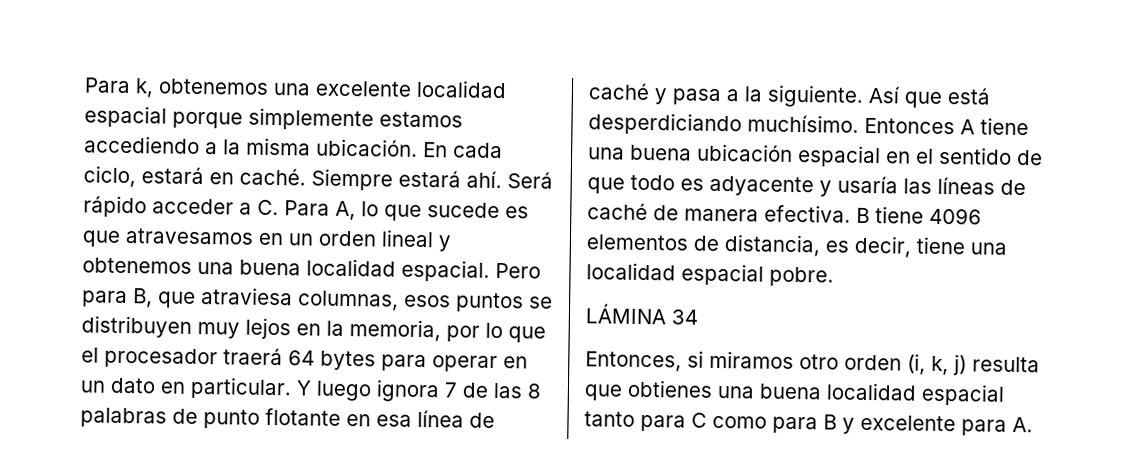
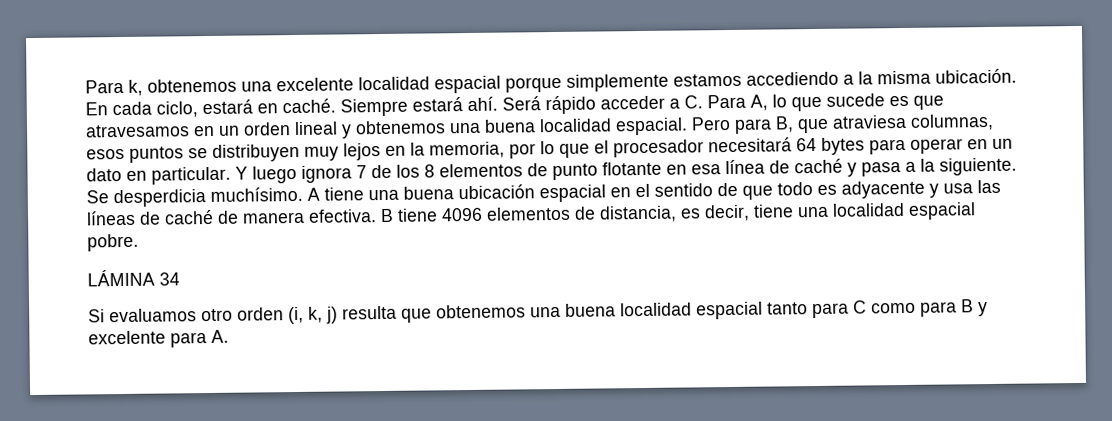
[223,347,283,366] traerá -> [708,137,792,153] necesitará
[493,382,542,399] [80,407,167,428] las 8 palabras -> [396,163,523,178] los 8 elementos
[868,86,991,108] [588,112,955,136] Así que está desperdiciando muchísimo. Entonces -> [86,186,303,208] Se desperdicia muchísimo.
[837,175,898,194] usaría -> [943,183,973,194] usa
[585,350,794,372] Entonces, si miramos -> [88,308,197,323] Si evaluamos
[627,379,713,398] obtienes -> [436,304,526,319] obtenemos

